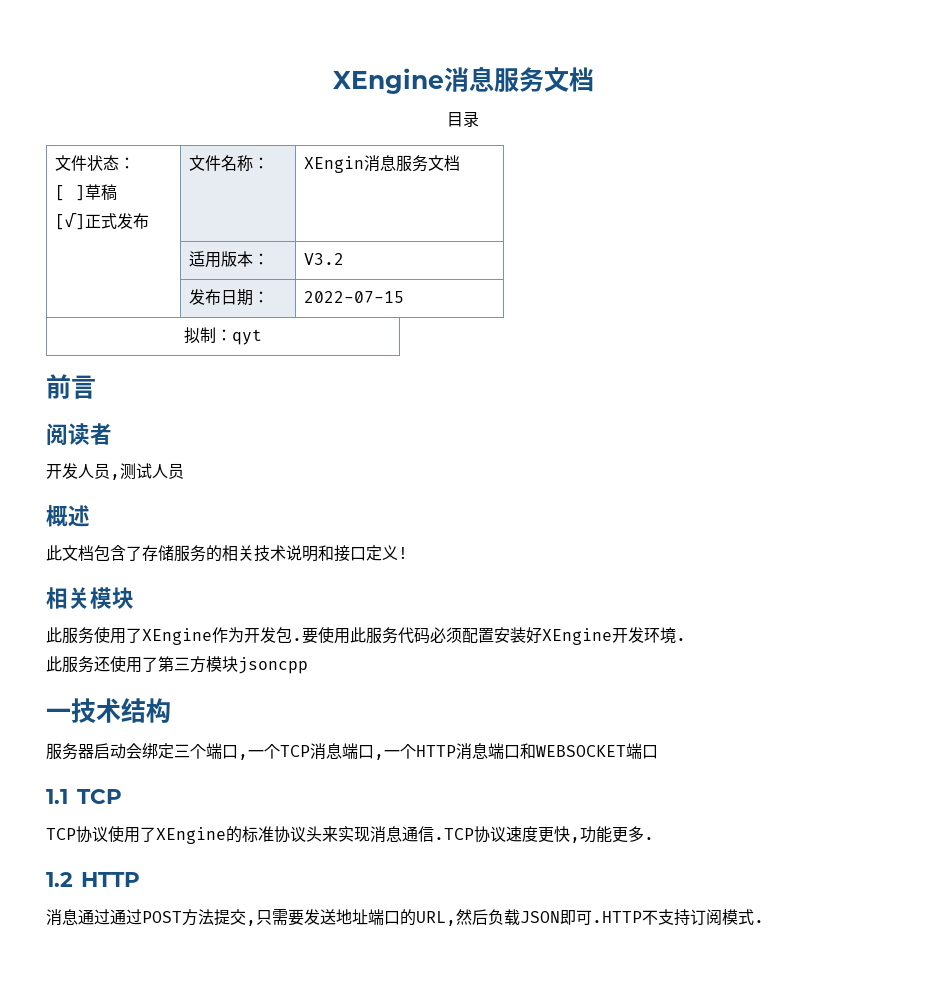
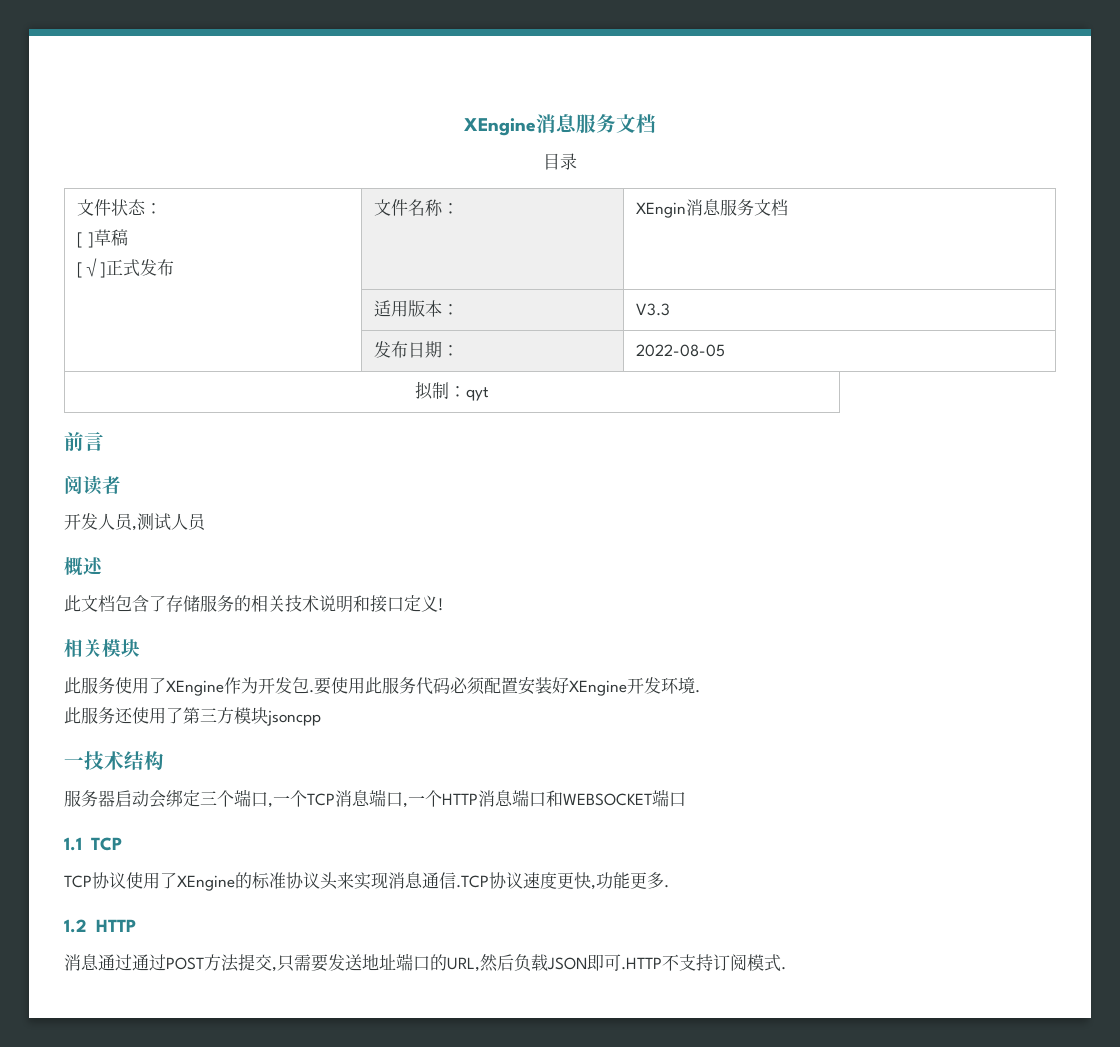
[303,253,344,265] V3.2 -> [636,303,671,316] V3.3
[303,291,404,303] 2022-07-15 -> [636,344,726,357] 2022-08-05

